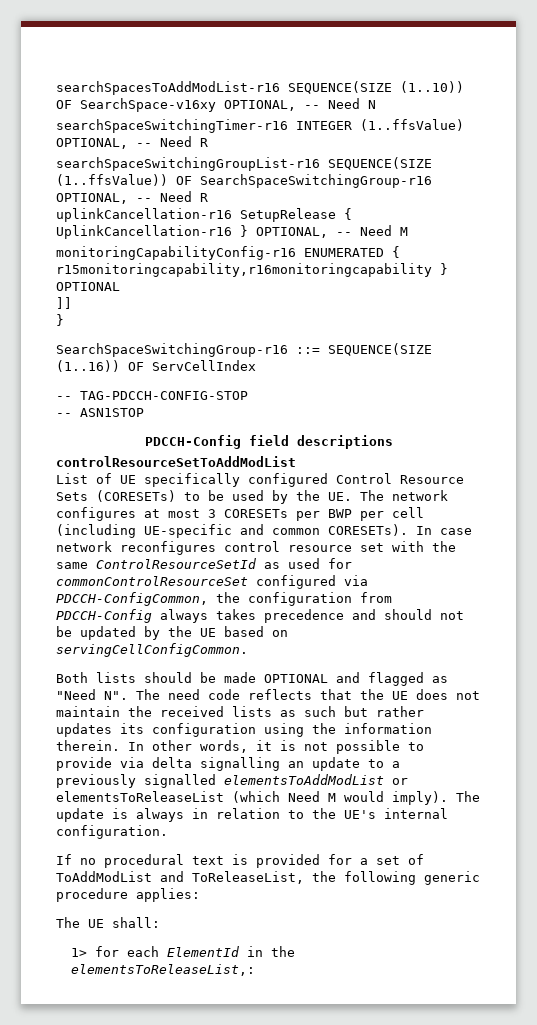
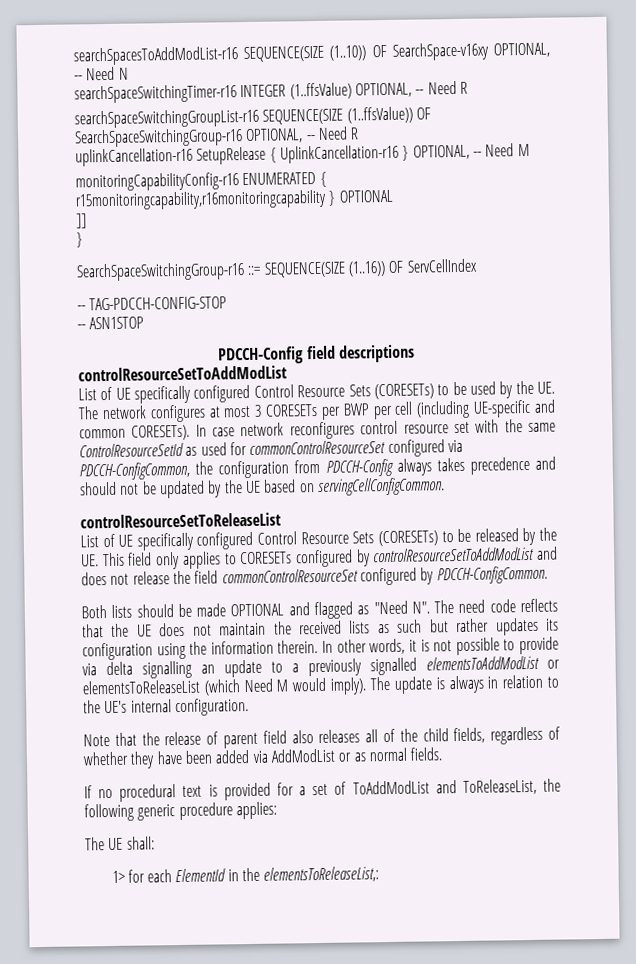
(248, 650) none -> [80,512,281,529] [80,527,557,551] [81,546,558,570] [81,565,548,586] // controlResourceSetToReleaseList // List of UE specifically configured Control Resource Sets (CORESETs) to be released by the UE. This field only applies to CORESETs configured by controlResourceSetToAddModList and does not release the field commonControlResourceSet configured by PDCCH-ConfigCommon.
(168, 832) none -> [83,726,561,749] [83,747,443,769] // Note that the release of parent field also releases all of the child fields, regardless of whether they have been added via AddModList or as normal fields.

